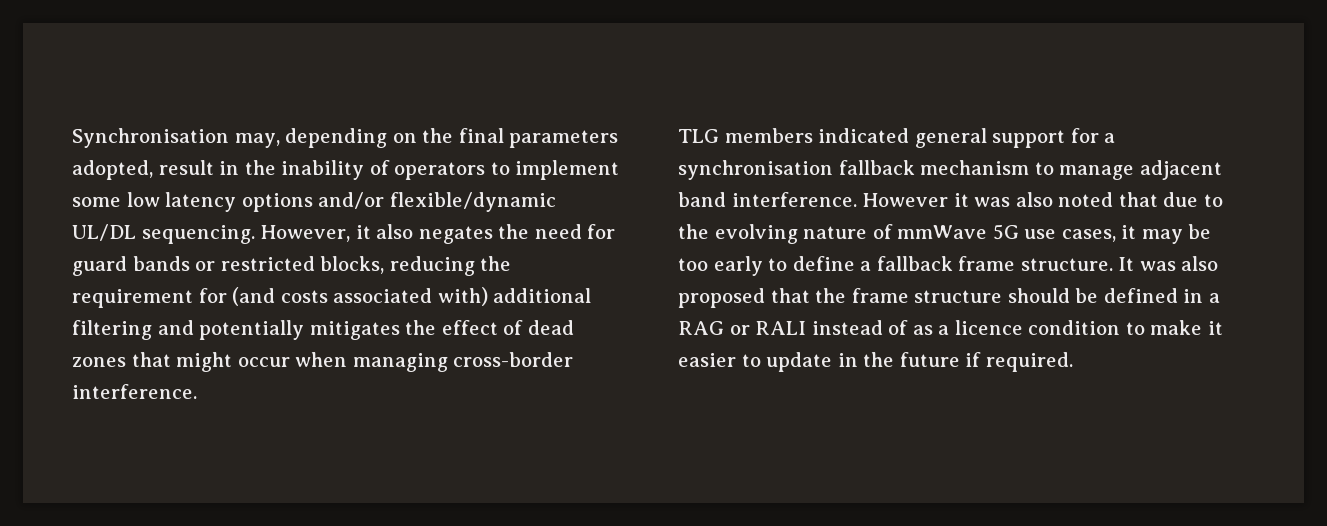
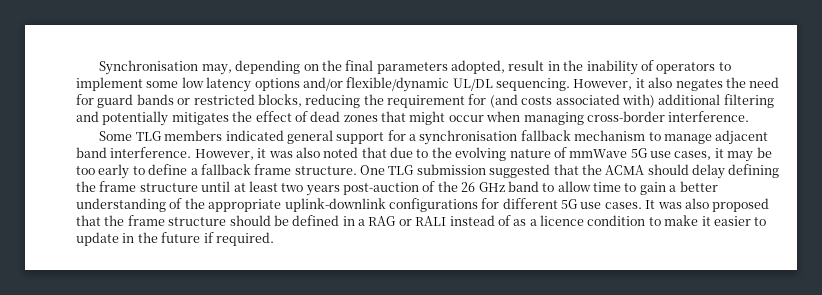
(197, 391) none -> [99,131,133,141] Some
[862,193,949,207] However -> [194,149,254,160] However,
(1113, 264) none -> [360,164,780,179] [76,181,718,196] [76,198,642,212] One TLG submission suggested that the ACMA should delay defining the frame structure until at least two years post-auction of the 26 GHz band to allow time to gain a better understanding of the appropriate uplink-downlink configurations for different 5G use cases.

